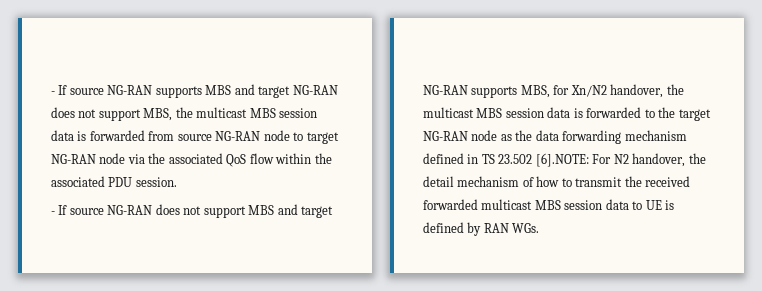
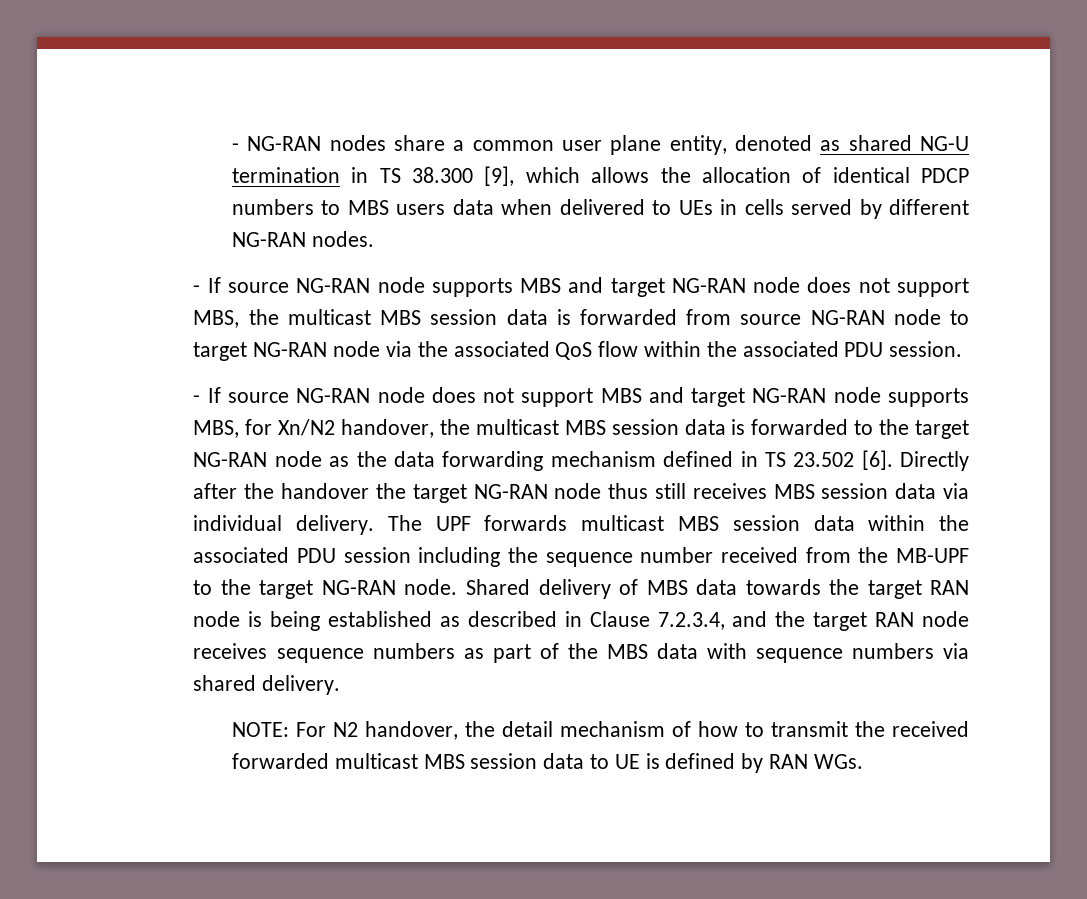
[50,85,153,95] - If source NG-RAN -> [231,135,970,155] [231,166,970,186] [231,199,969,219] [231,231,374,247] [193,277,425,293] - NG-RAN nodes share a common user plane entity, denoted as shared NG-U termination in TS 38.300 [9], which allows the allocation of identical PDCP numbers to MBS users data when delivered to UEs in cells served by different NG-RAN nodes. // - If source NG-RAN node
(338, 90) none -> [753,277,801,293] node
(153, 210) none -> [377,387,425,403] node
(468, 90) none -> [833,387,881,403] node
[535,153,589,167] [6].NOTE: -> [861,450,970,471] [193,483,970,503] [193,515,969,535] [193,547,969,567] [193,579,969,599] [193,611,970,631] [193,643,969,663] [193,675,341,695] [231,722,289,737] [6]. Directly after the handover the target NG-RAN node thus still receives MBS session data via individual delivery. The UPF forwards multicast MBS session data within the associated PDU session including the sequence number received from the MB-UPF to the target NG-RAN node. Shared delivery of MBS data towards the target RAN node is being established as described in Clause 7.2.3.4, and the target RAN node receives sequence numbers as part of the MBS data with sequence numbers via shared delivery. // NOTE:

